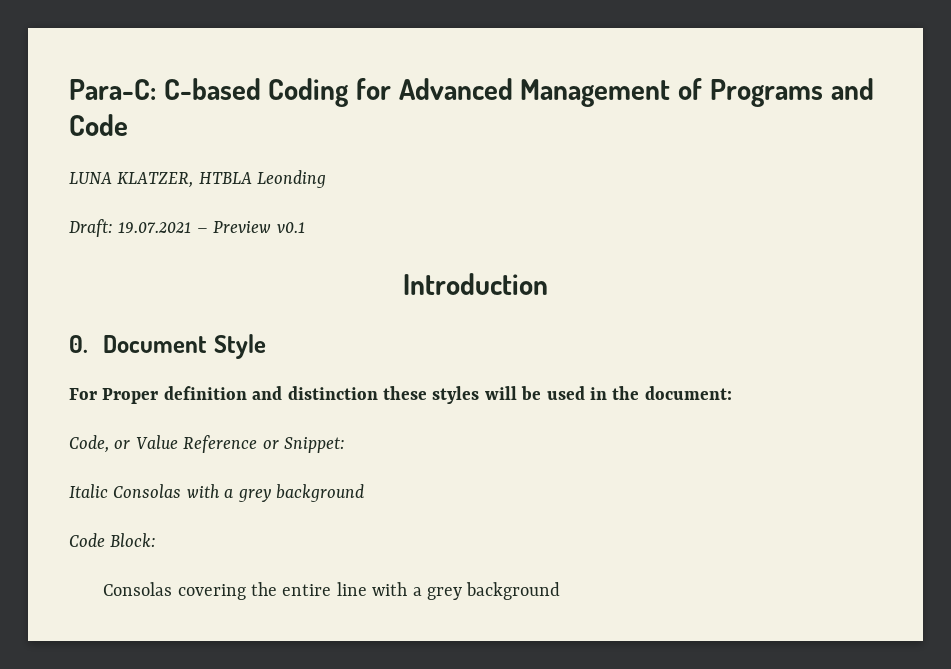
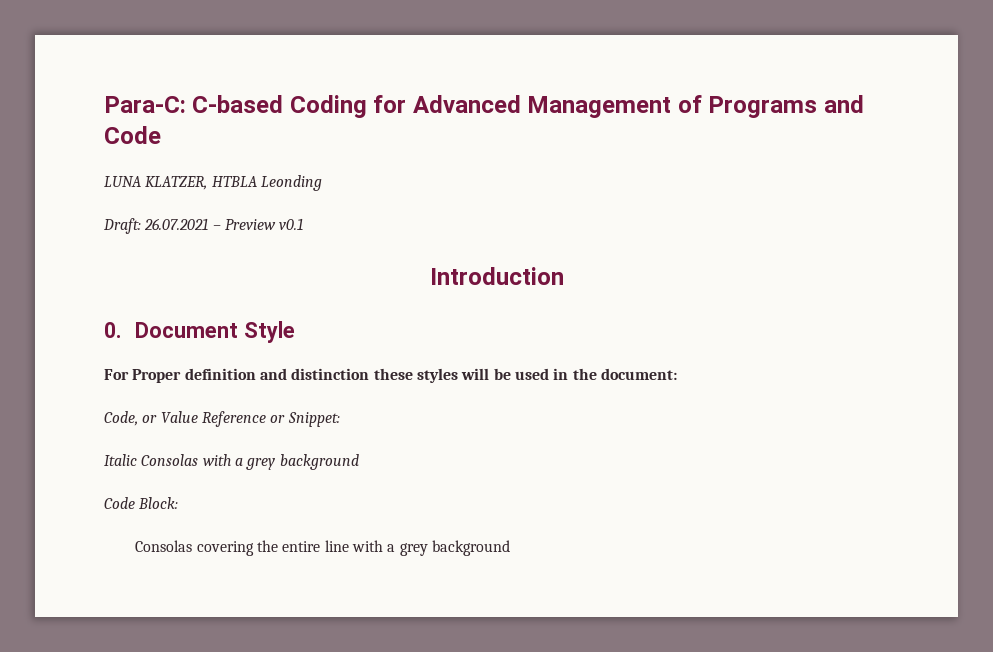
[118,222,192,233] 19.07.2021 -> [144,218,209,230] 26.07.2021

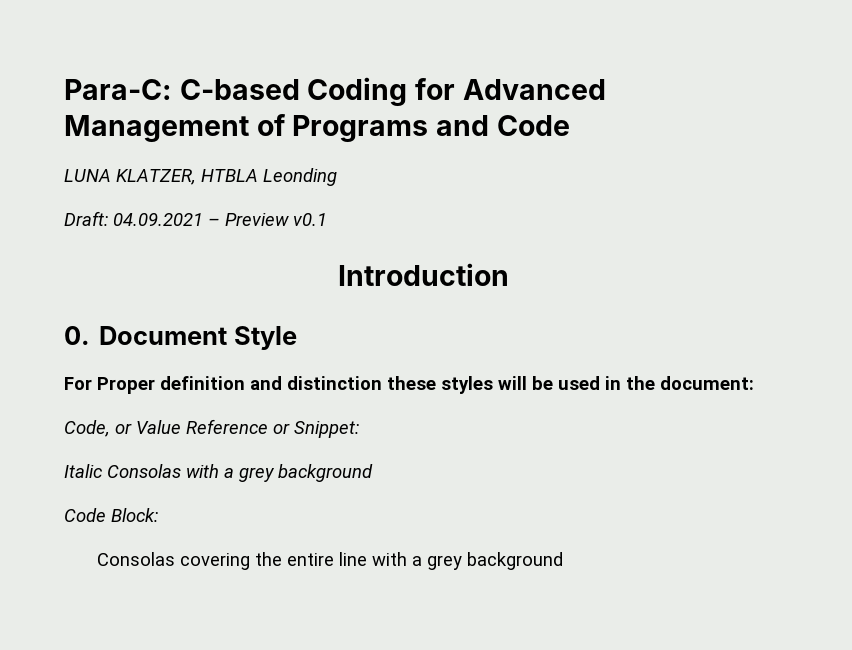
[144,218,209,230] 26.07.2021 -> [113,213,203,226] 04.09.2021

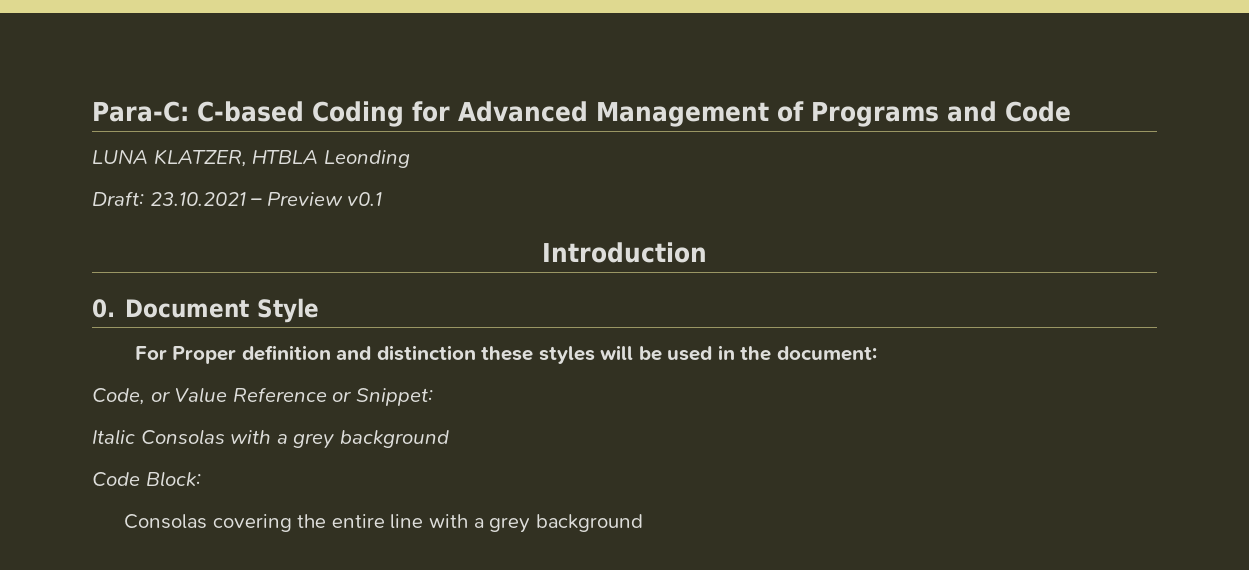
[113,213,203,226] 04.09.2021 -> [149,192,246,206] 23.10.2021

